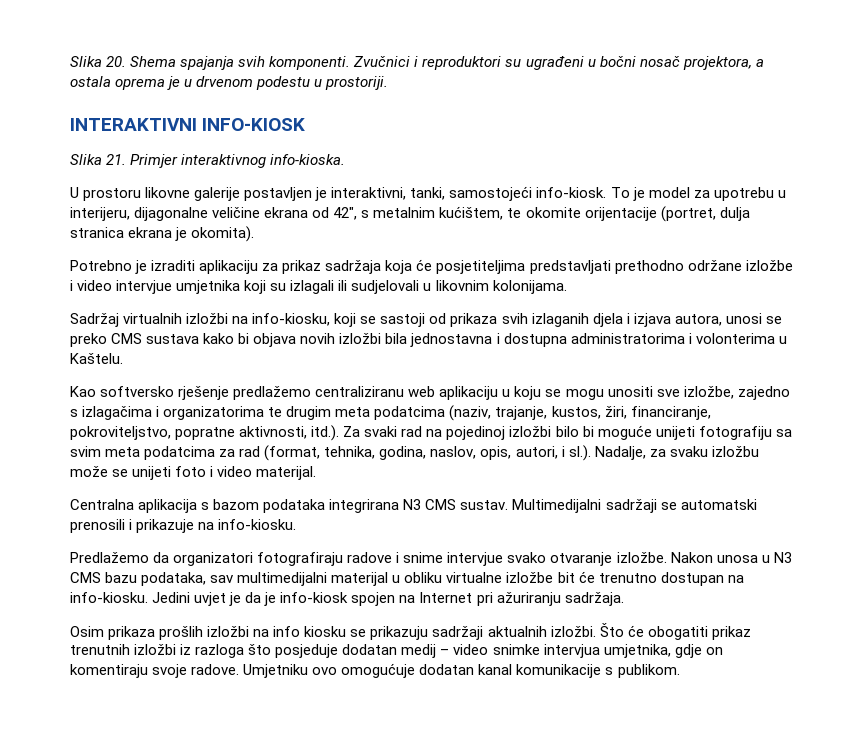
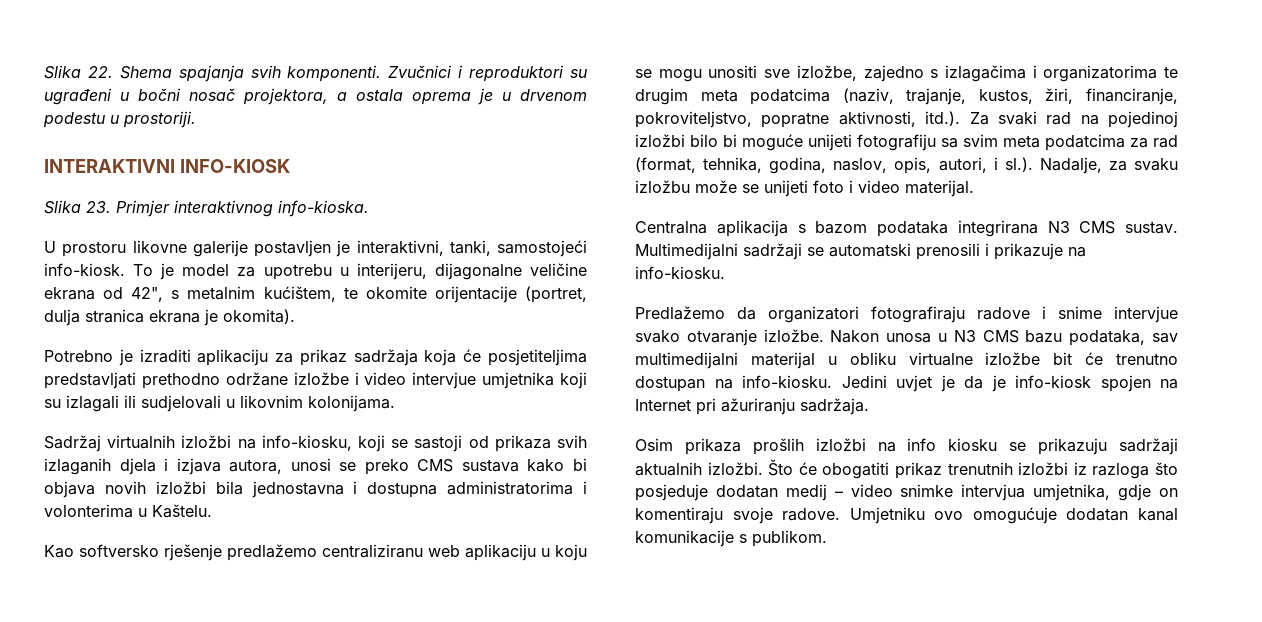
[70,56,127,67] Slika 20. -> [44,65,113,79] Slika 22.
[106,154,127,165] 21. -> [86,201,111,213] 23.

